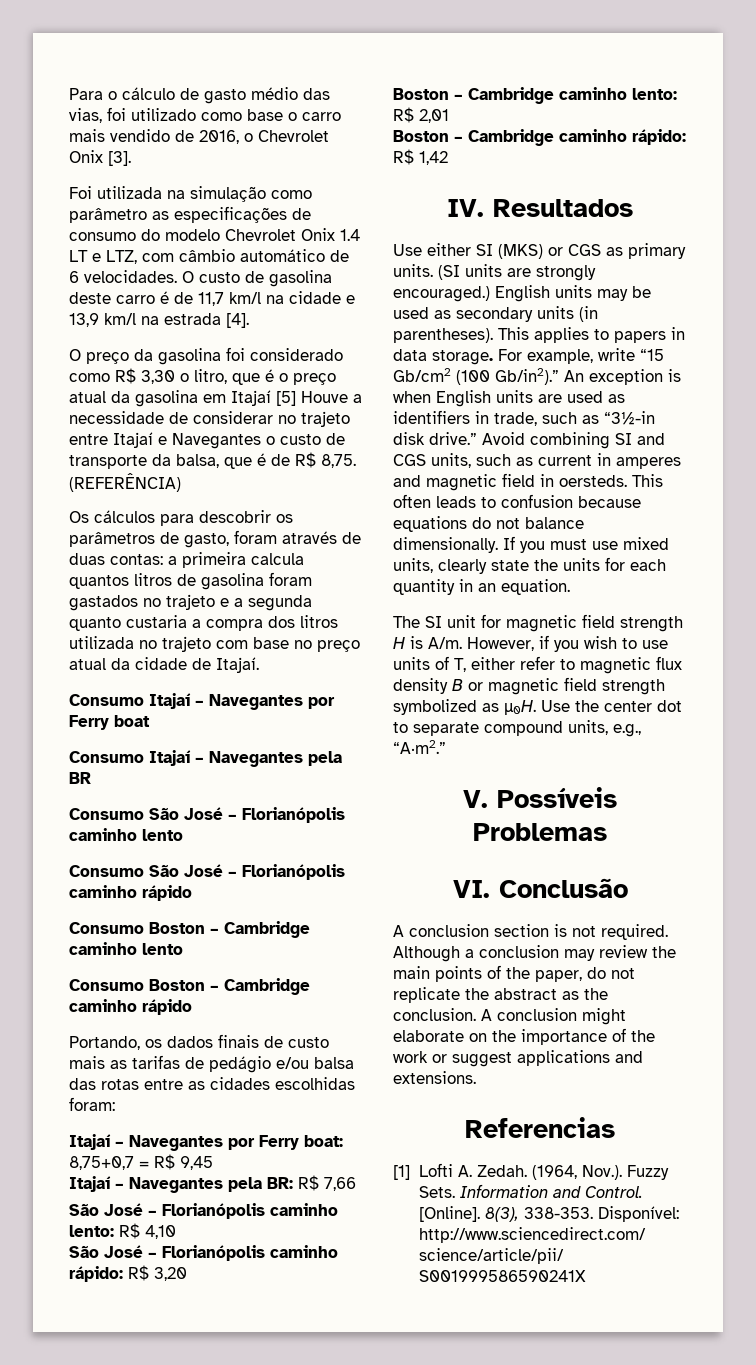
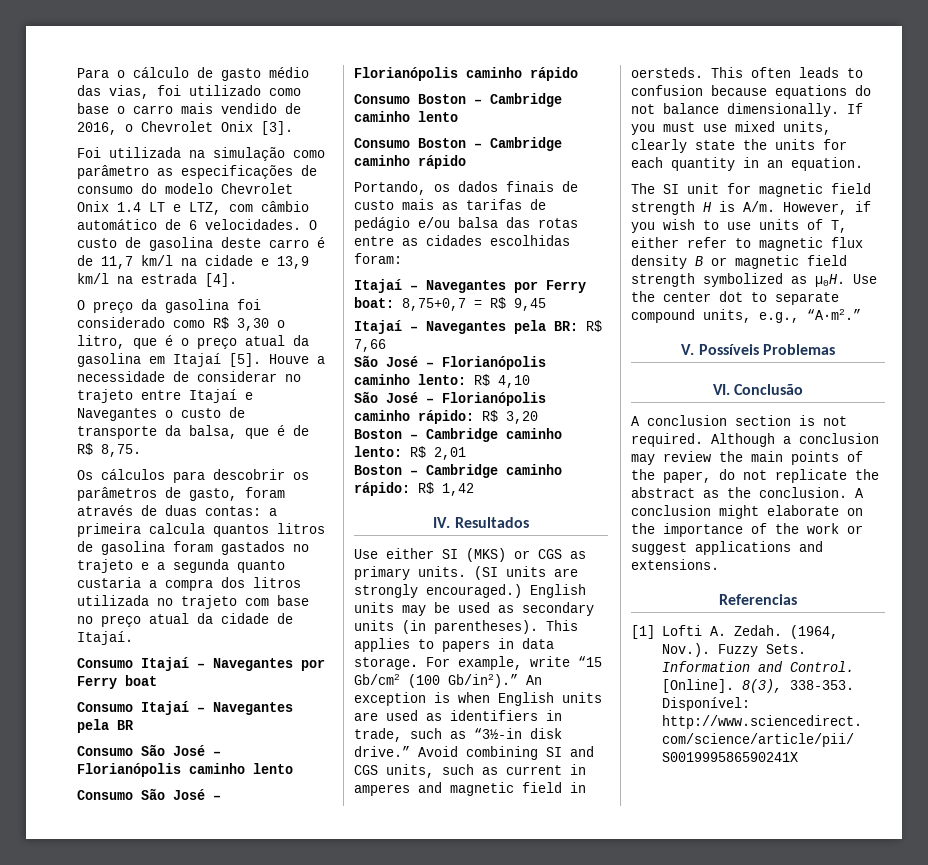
[276,391,296,406] [5] -> [229,353,261,367] [5].
[69,473,181,492] (REFERÊNCIA) -> (141, 450) none

